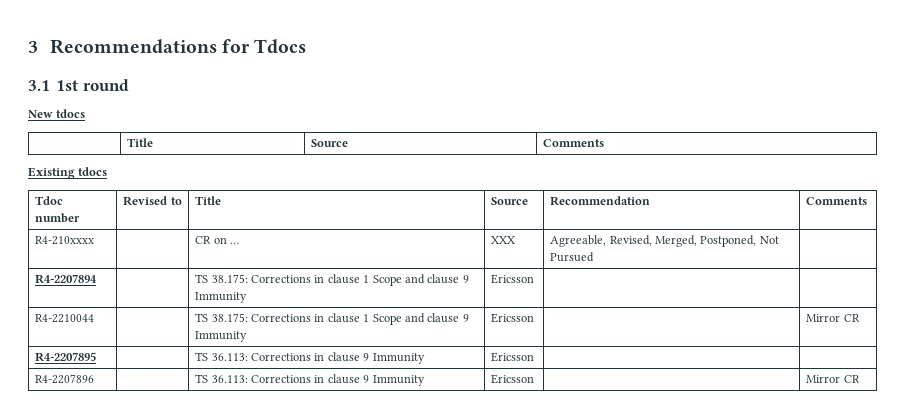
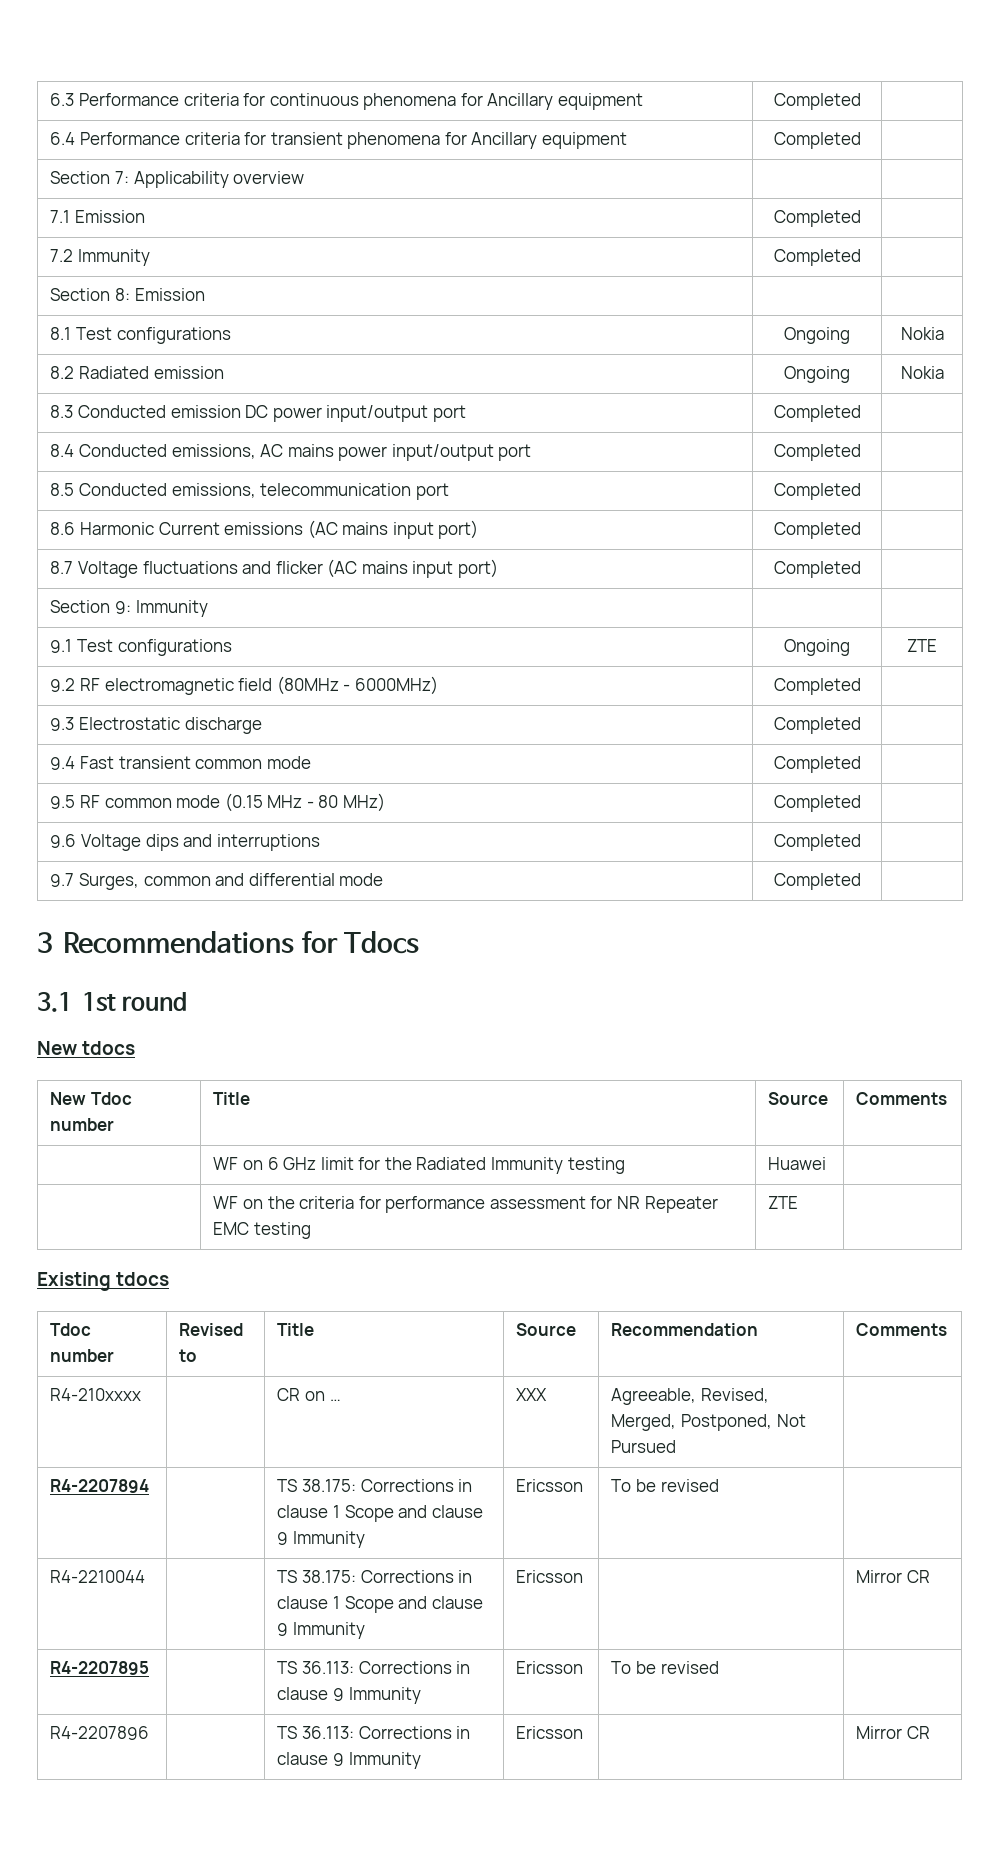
(28, 47) none -> [50,93,644,110] [773,93,861,110] [50,132,628,149] [773,132,861,149] [50,171,305,188] [50,210,145,223] [773,210,861,227] [50,249,150,266] [773,249,861,266] [50,288,205,301] [50,327,231,344] [784,327,850,344] [900,327,944,340] [50,366,224,379] [784,366,850,383] [900,366,944,379] [50,405,466,422] [773,405,861,422] [50,444,532,461] [773,444,861,461] [50,483,449,500] [773,483,861,500] [50,520,479,539] [773,522,861,539] [50,559,499,578] [773,561,861,578] [50,600,208,617] [50,639,232,656] [784,639,850,656] [907,639,937,652] [50,676,438,695] [773,678,861,695] [50,717,262,734] [773,717,861,734] [50,756,311,770] [773,756,861,773] [50,793,386,812] [773,795,861,812] [50,834,320,851] [773,834,861,851] [50,873,384,890] [773,873,861,890] 6.3 Performance criteria for continuous phenomena for Ancillary equipment | Completed | // 6.4 Performance criteria for transient phenomena for Ancillary equipment | Completed | // Section 7: Applicability overview | | // 7.1 Emission | Completed | // 7.2 Immunity | Completed | // Section 8: Emission | | // 8.1 Test configurations | Ongoing | Nokia // 8.2 Radiated emission | Ongoing | Nokia // 8.3 Conducted emission DC power input/output port | Completed | // 8.4 Conducted emissions, AC mains power input/output port | Completed | // 8.5 Conducted emissions, telecommunication port | Completed | // 8.6 Harmonic Current emissions (AC mains input port) | Completed | // 8.7 Voltage fluctuations and flicker (AC mains input port) | Completed | // Section 9: Immunity | | // 9.1 Test configurations | Ongoing | ZTE // 9.2 RF electromagnetic field (80MHz - 6000MHz) | Completed | // 9.3 Electrostatic discharge | Completed | // 9.4 Fast transient common mode | Completed | // 9.5 RF common mode (0.15 MHz - 80 MHz) | Completed | // 9.6 Voltage dips and interruptions | Completed | // 9.7 Surges, common and differential mode | Completed | //
(86, 113) none -> [50,1092,132,1105] [50,1118,115,1131] New Tdoc number
(605, 143) none -> [213,1157,625,1174] [768,1157,827,1170] [213,1196,718,1213] [213,1222,311,1239] [768,1196,799,1209] // | WF on 6 GHz limit for the Radiated Immunity testing | Huawei | // | WF on the criteria for performance assessment for NR Repeater EMC testing | ZTE |
(535, 279) none -> [611,1479,719,1492] To be revised
(535, 357) none -> [611,1661,719,1674] To be revised

